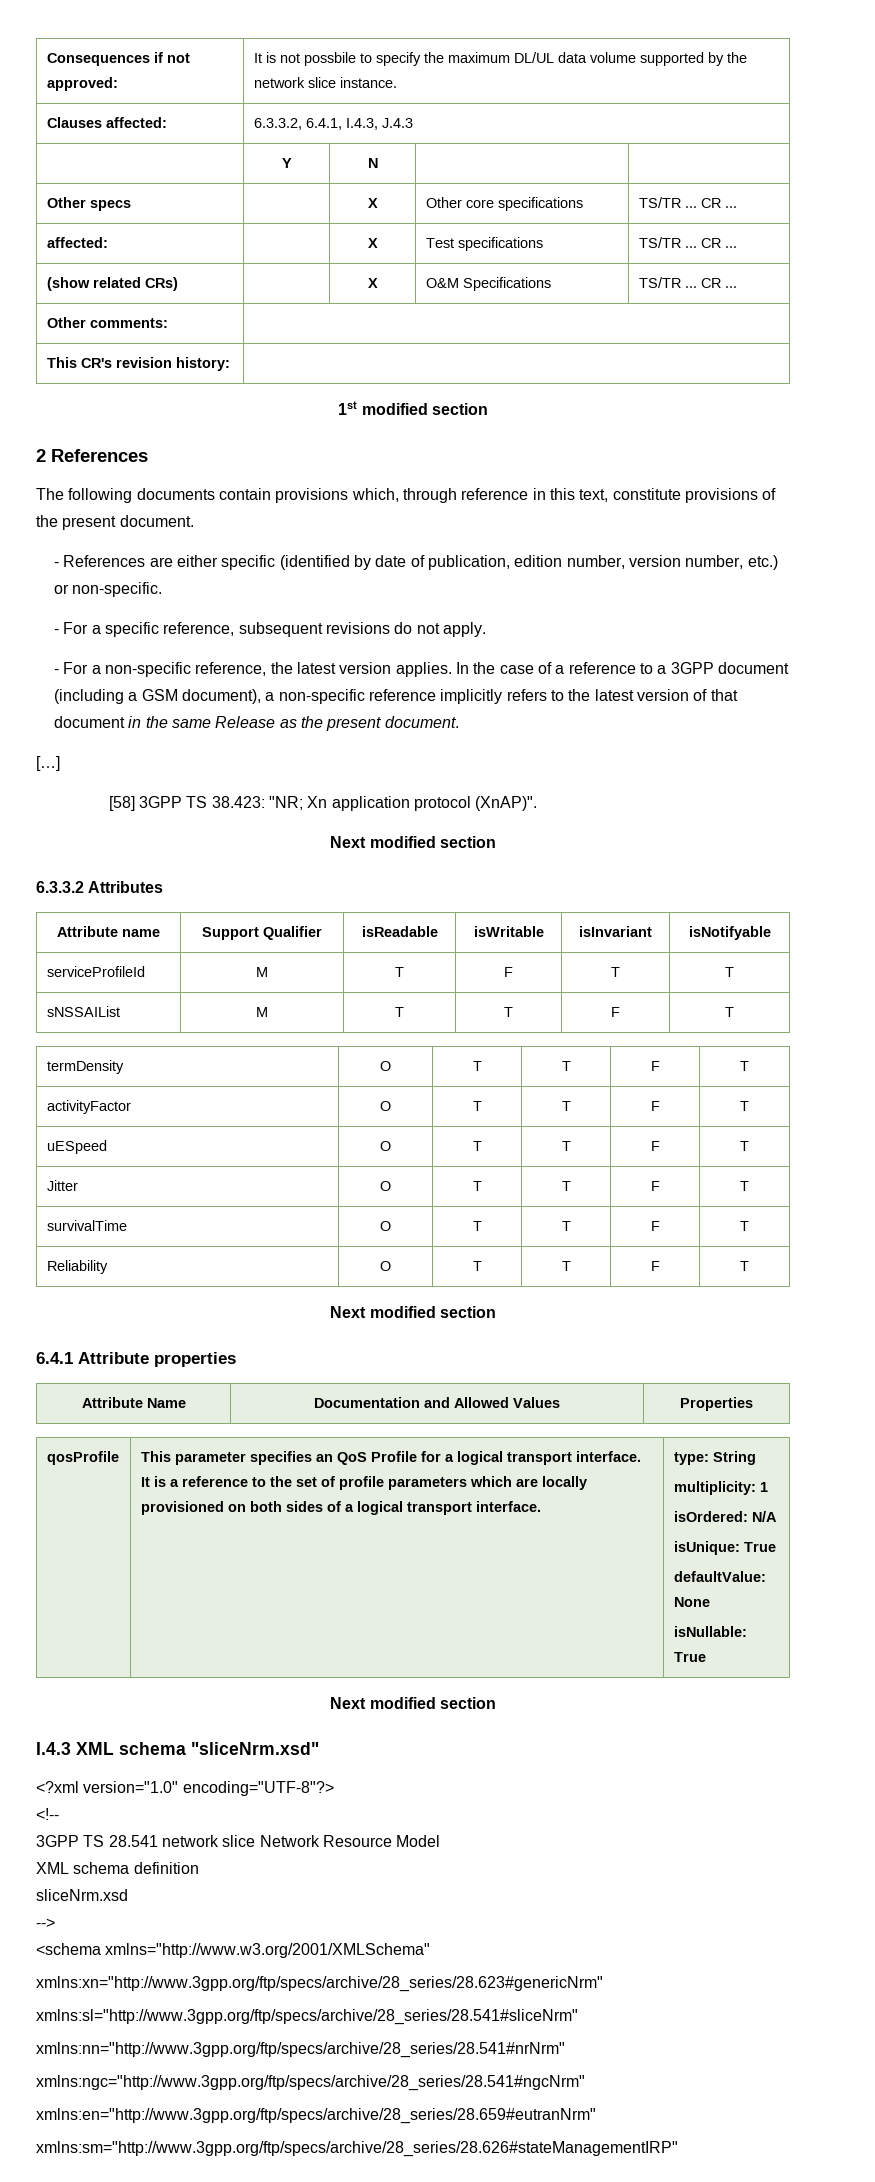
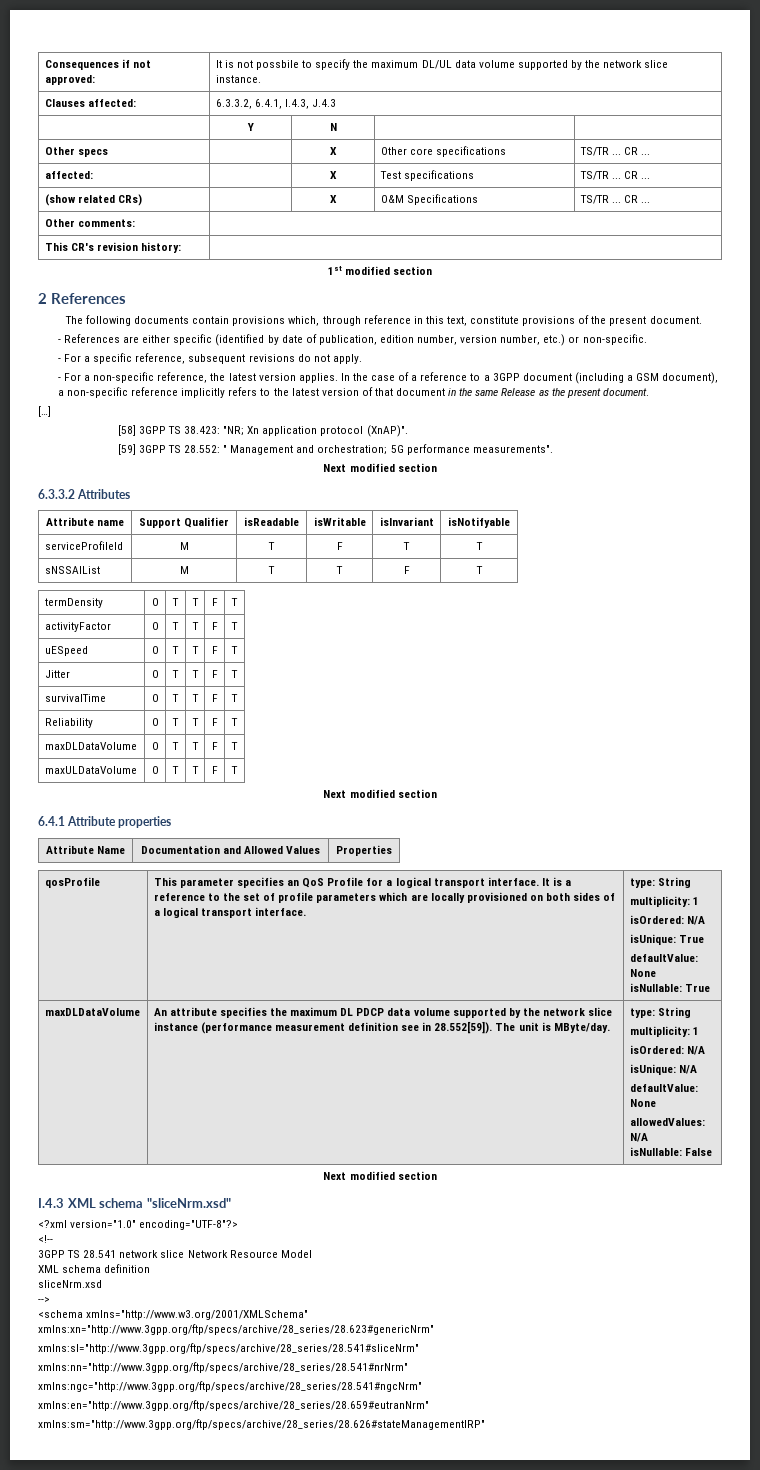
(538, 803) none -> [117,444,553,455] // [59] 3GPP TS 28.552: " Management and orchestration; 5G performance measurements".
(749, 1266) none -> [44,742,137,750] [151,742,159,750] [172,742,179,750] [191,742,199,750] [211,742,218,750] [231,742,238,750] [44,766,137,774] [151,766,159,774] [172,766,179,774] [191,766,199,774] [211,766,218,774] [231,766,238,774] // maxDLDataVolume | O | T | T | F | T // maxULDataVolume | O | T | T | F | T
(706, 1657) none -> [44,1008,140,1016] [153,1007,613,1018] [153,1021,610,1034] [629,1007,691,1018] [629,1026,699,1037] [629,1045,705,1055] [629,1064,697,1075] [629,1084,698,1092] [629,1099,656,1107] [629,1118,705,1126] [629,1133,648,1142] [629,1147,712,1156] // maxDLDataVolume | An attribute specifies the maximum DL PDCP data volume supported by the network slice instance (performance measurement definition see in 28.552[59]). The unit is MByte/day. | type: String // multiplicity: 1 // isOrdered: N/A // isUnique: N/A // defaultValue: None // allowedValues: N/A // isNullable: False

